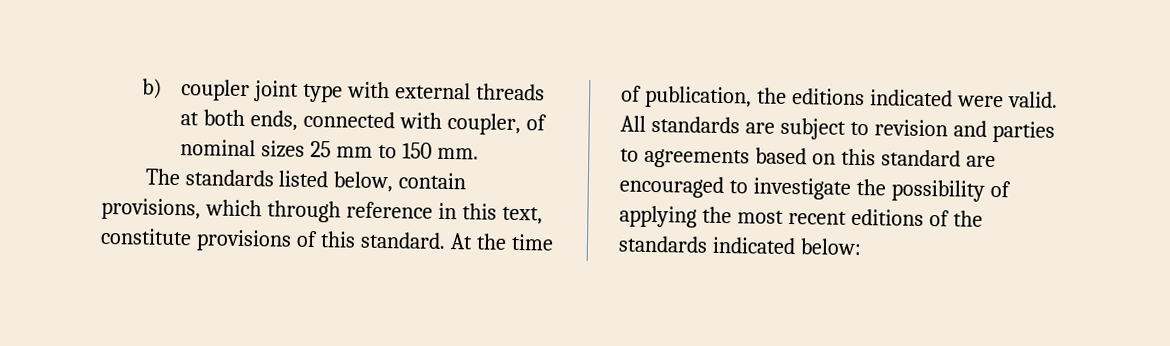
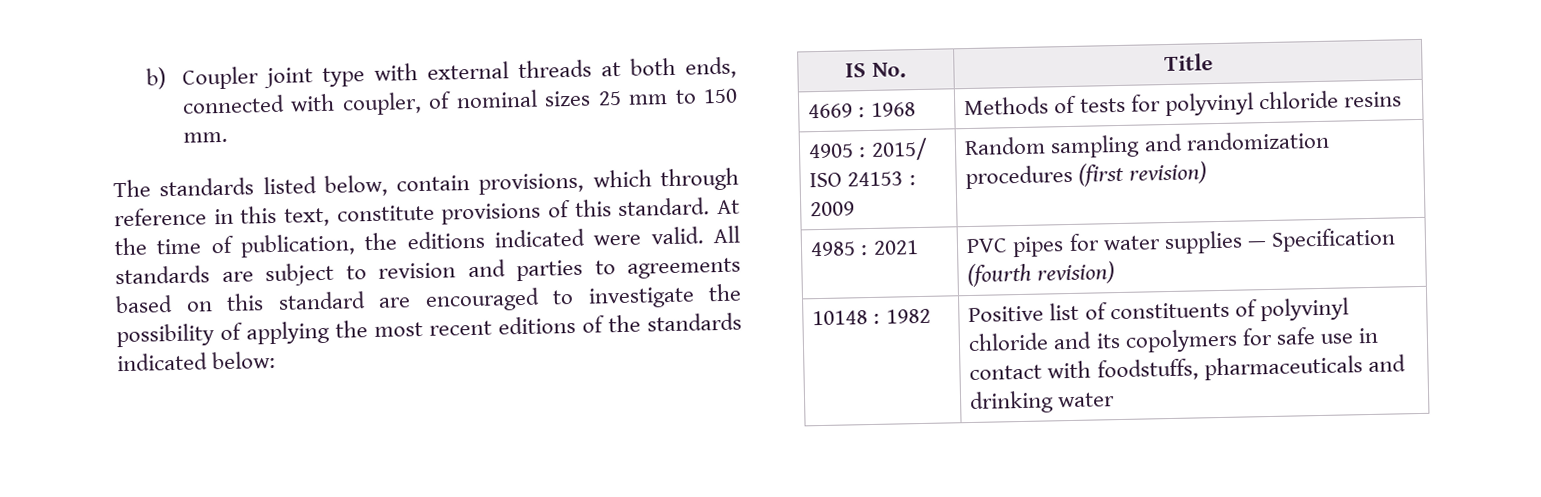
[180,79,250,102] coupler -> [181,66,259,90] Coupler
(862, 247) none -> [845,62,907,78] [1163,53,1213,72] [808,102,916,119] [964,90,1402,117] [808,137,928,161] [809,171,916,188] [810,201,856,217] [964,130,1330,159] [965,161,1207,190] [810,240,919,257] [966,227,1396,258] [967,261,1116,288] [812,308,931,326] [968,297,1349,323] [968,327,1379,353] [969,354,1406,382] [969,390,1116,415] // IS No. | Title // 4669 : 1968 | Methods of tests for polyvinyl chloride resins // 4905 : 2015/ ISO 24153 : 2009 | Random sampling and randomization procedures (first revision) // 4985 : 2021 | PVC pipes for water supplies — Specification (fourth revision) // 10148 : 1982 | Positive list of constituents of polyvinyl chloride and its copolymers for safe use in contact with foodstuffs, pharmaceuticals and drinking water

